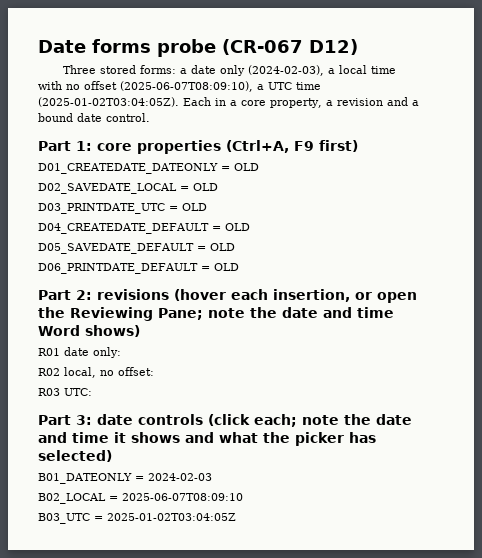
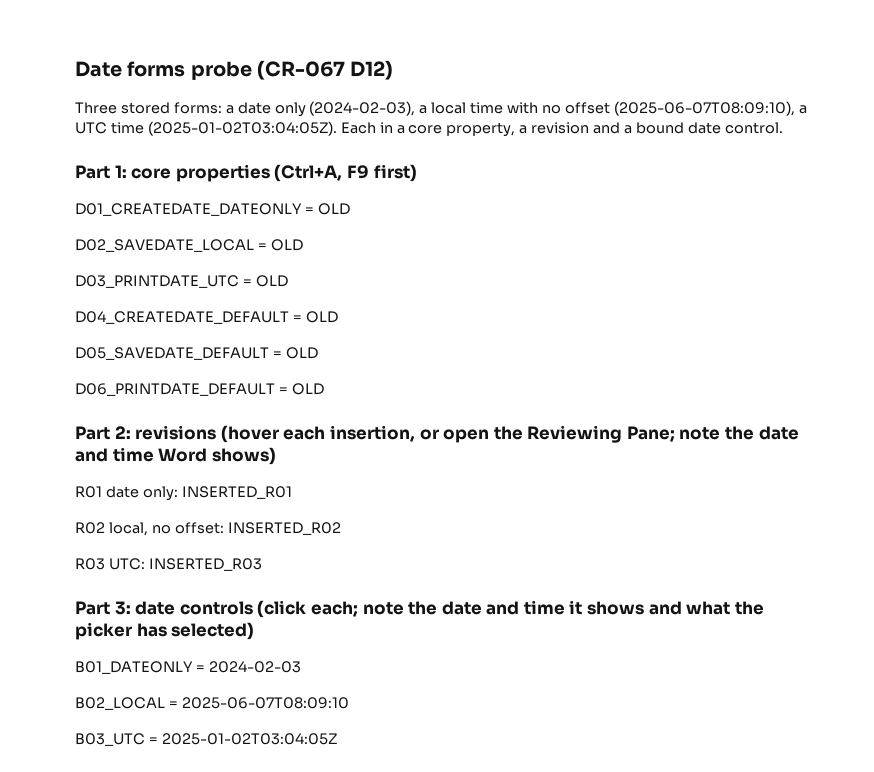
(121, 352) none -> [181,486,292,499] INSERTED_R01
(154, 371) none -> [227,522,341,535] INSERTED_R02
(92, 392) none -> [148,558,262,571] INSERTED_R03

